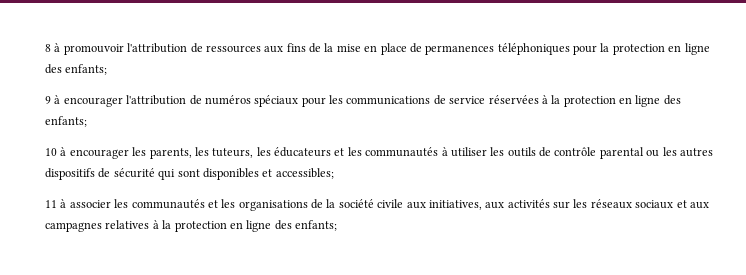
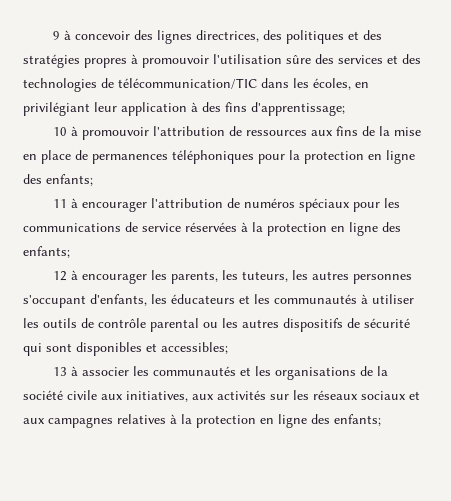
[45,44,51,52] 8 -> [52,30,382,44] [23,54,421,68] [23,78,369,92] [23,102,345,116] [52,127,67,136] 9 à concevoir des lignes directrices, des politiques et des stratégies propres à promouvoir l'utilisation sûre des services et des technologies de télécommunication/TIC dans les écoles, en privilégiant leur application à des fins d'apprentissage; // 10
[45,96,51,104] 9 -> [52,199,67,208] 11
[45,148,57,156] 10 -> [52,271,67,281] 12
(271, 151) none -> [311,271,412,284] [23,294,167,308] autres personnes s'occupant d'enfants, les
[45,200,57,208] 11 -> [52,367,67,376] 13

